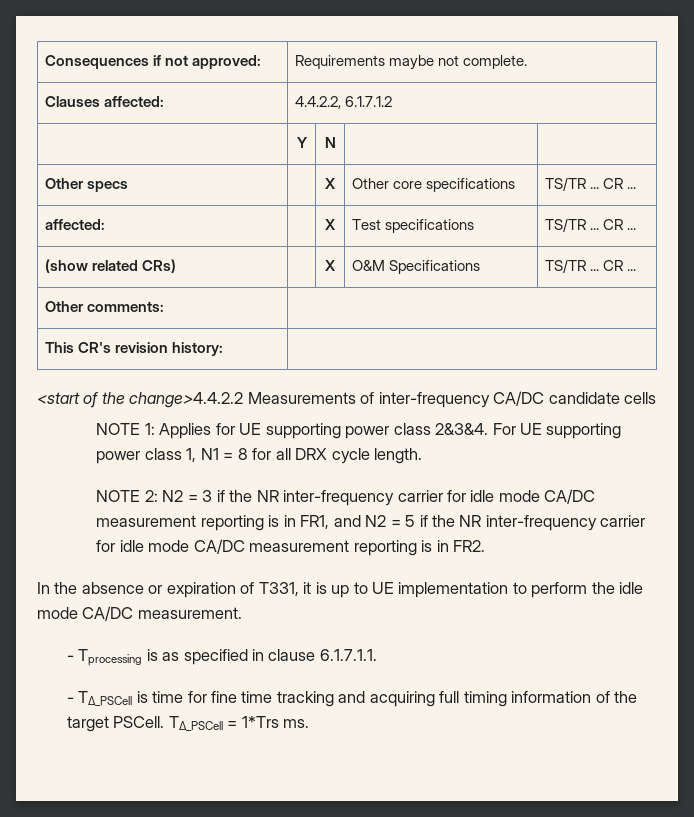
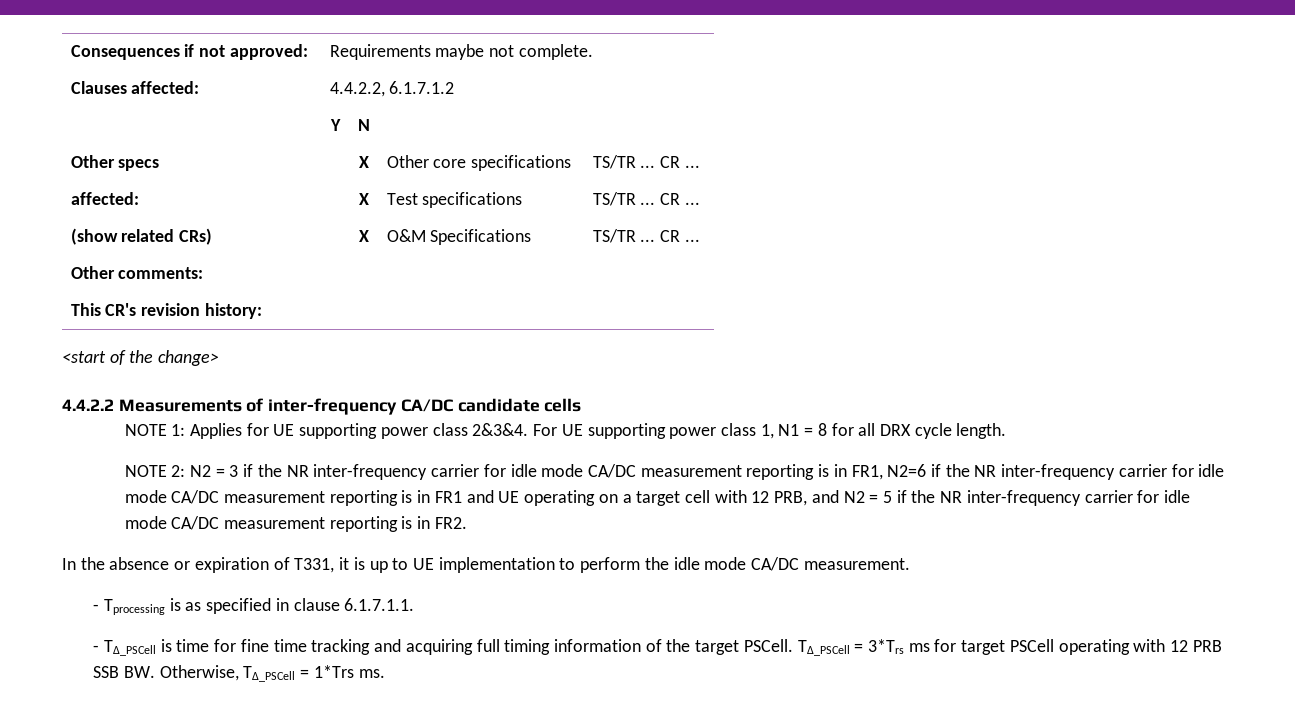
[129,392,244,408] change>4.4.2.2 -> [158,350,220,366] [62,399,114,411] change> // 4.4.2.2
(330, 522) none -> [887,464,1225,480] [124,490,808,506] N2=6 if the NR inter-frequency carrier for idle mode CA/DC measurement reporting is in FR1 and UE operating on a target cell with 12 PRB,
(238, 724) none -> [868,639,1222,655] [93,665,310,682] 3*Trs ms for target PSCell operating with 12 PRB SSB BW. Otherwise, T∆_PSCell =

